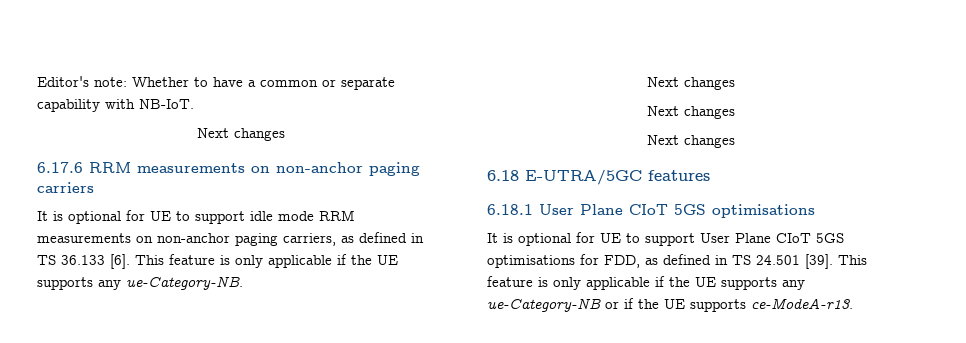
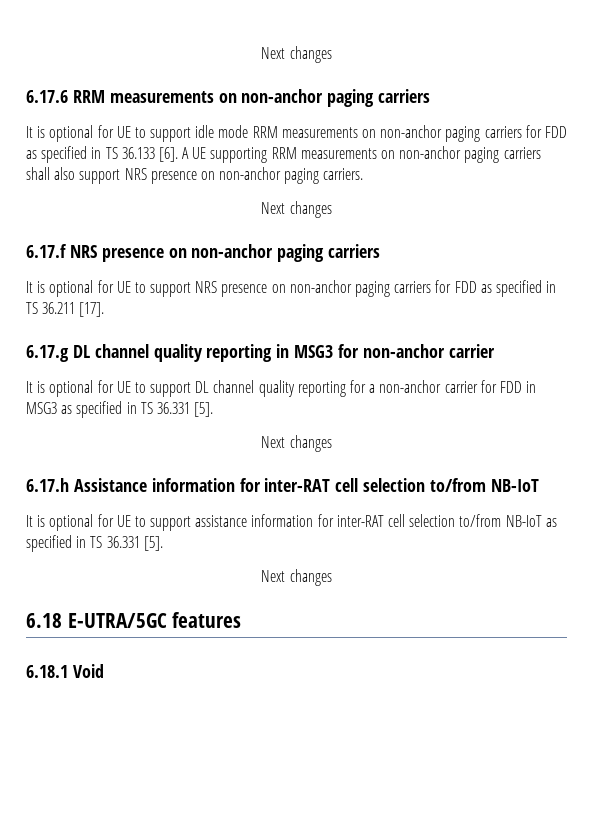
[37,76,395,90] [37,99,194,112] Editor's note: Whether to have a common or separate capability with NB-IoT. // -> (261, 53) none
[283,232,424,246] [37,254,398,269] [37,276,243,290] [646,77,735,90] [646,106,735,119] carriers, as defined in TS 36.133 [6]. This feature is only applicable if the UE supports any ue-Category-NB. // Next changes // Next changes -> [484,125,567,138] [26,146,541,163] [26,167,364,184] [261,201,332,218] [26,244,381,262] [26,280,557,297] [26,302,105,317] [26,344,495,362] [26,380,537,397] [26,401,214,418] [261,435,332,452] [26,478,539,492] [26,514,557,531] [26,535,163,552] carriers for FDD as specified in TS 36.133 [6]. A UE supporting RRM measurements on non-anchor paging carriers shall also support NRS presence on non-anchor paging carriers. // Next changes // 6.17.f NRS presence on non-anchor paging carriers // It is optional for UE to support NRS presence on non-anchor paging carriers for FDD as specified in TS 36.211 [17]. // 6.17.g DL channel quality reporting in MSG3 for non-anchor carrier // It is optional for UE to support DL channel quality reporting for a non-anchor carrier for FDD in MSG3 as specified in TS 36.331 [5]. // Next changes // 6.17.h Assistance information for inter-RAT cell selection to/from NB-IoT // It is optional for UE to support assistance information for inter-RAT cell selection to/from NB-IoT as specified in TS 36.331 [5].
[539,204,815,218] [487,232,844,246] [487,254,867,269] [487,276,805,290] [487,298,853,312] User Plane CIoT 5GS optimisations // It is optional for UE to support User Plane CIoT 5GS optimisations for FDD, as defined in TS 24.501 [39]. This feature is only applicable if the UE supports any ue-Category-NB or if the UE supports ce-ModeA-r13. -> [72,664,104,678] Void

